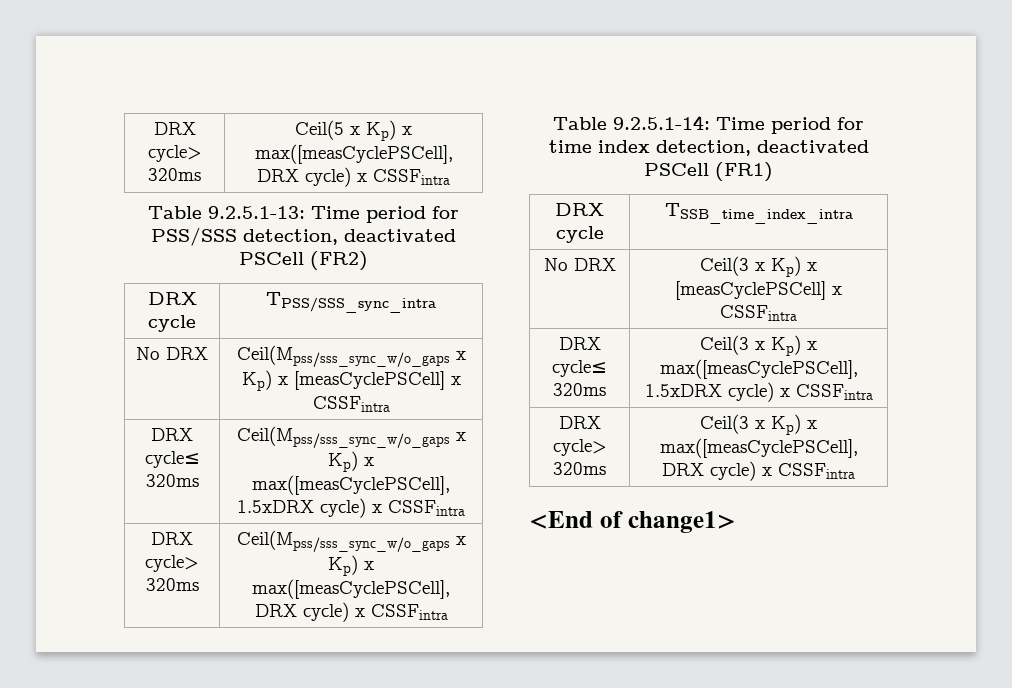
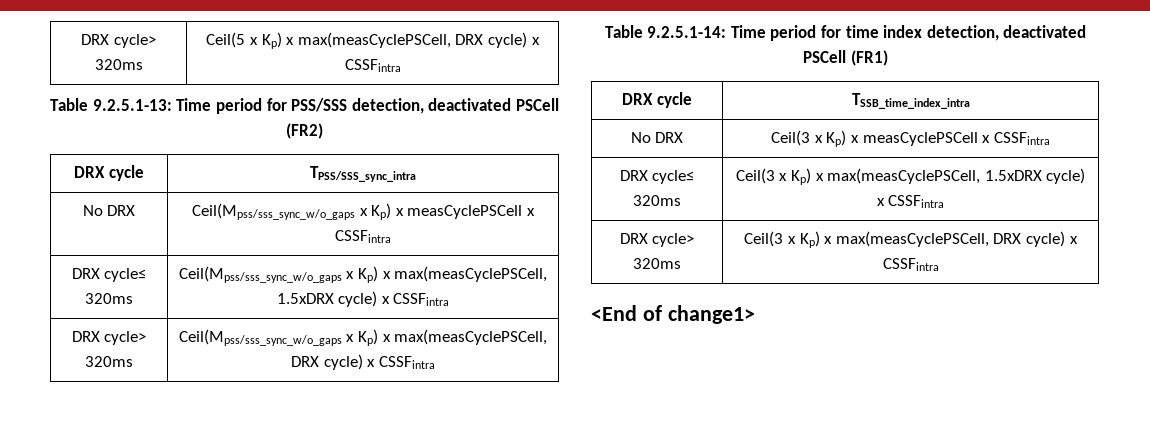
[254,144,453,164] max([measCyclePSCell], -> [297,32,451,48] max(measCyclePSCell,
[293,371,445,390] [measCyclePSCell] -> [407,205,523,219] measCyclePSCell
[252,475,450,495] max([measCyclePSCell], -> [394,266,548,282] max(measCyclePSCell,
[252,579,450,599] max([measCyclePSCell], -> [394,329,548,345] max(measCyclePSCell,
[675,281,826,300] [measCyclePSCell] -> [862,132,978,146] measCyclePSCell
[659,359,858,379] max([measCyclePSCell], -> [827,168,981,184] max(measCyclePSCell,
[659,438,858,458] max([measCyclePSCell], -> [835,231,989,247] max(measCyclePSCell,

